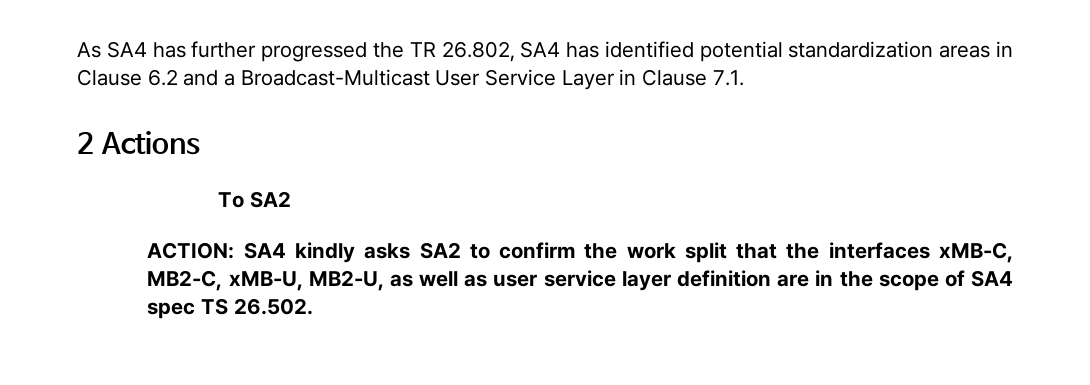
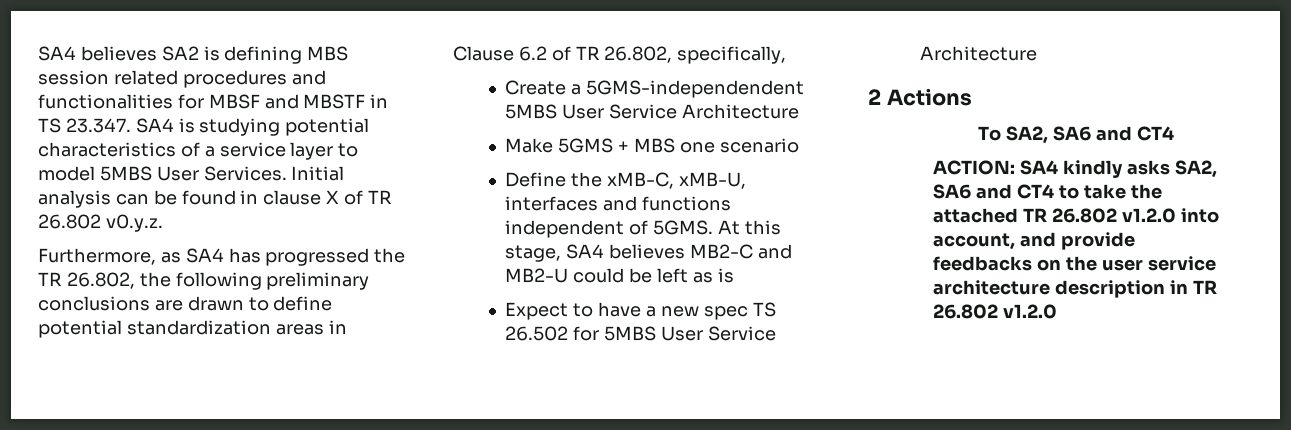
[77,41,257,58] As SA4 has further -> [38,46,349,64] [38,70,326,88] [38,94,389,109] [38,118,370,136] [38,142,359,160] [38,166,345,181] [38,190,392,208] [38,214,163,232] [38,248,261,265] SA4 believes SA2 is defining MBS session related procedures and functionalities for MBSF and MBSTF in TS 23.347. SA4 is studying potential characteristics of a service layer to model 5MBS User Services. Initial analysis can be found in clause X of TR 26.802 v0.y.z. // Furthermore, as SA4 has
[520,41,694,58] SA4 has identified -> [139,272,370,290] [38,296,333,311] the following preliminary conclusions are drawn to define
[183,69,744,90] and a Broadcast-Multicast User Service Layer in Clause 7.1. -> [551,46,787,64] [505,80,805,98] [505,104,800,119] [505,138,799,153] [505,172,747,189] [505,196,732,211] [505,220,781,238] [505,244,792,262] [505,268,734,283] [505,302,776,320] [505,326,776,341] [920,46,1038,61] of TR 26.802, specifically, // Create a 5GMS-independendent 5MBS User Service Architecture // Make 5GMS + MBS one scenario // Define the xMB-C, xMB-U, interfaces and functions independent of 5GMS. At this stage, SA4 believes MB2-C and MB2-U could be left as is // Expect to have a new spec TS 26.502 for 5MBS User Service Architecture
[249,191,291,208] SA2 -> [1006,126,1174,144] SA2, SA6 and CT4
[419,242,1013,263] [147,270,1013,291] [147,298,313,319] SA2 to confirm the work split that the interfaces xMB-C, MB2-C, xMB-U, MB2-U, as well as user service layer definition are in the scope of SA4 spec TS 26.502. -> [1174,160,1217,178] [933,184,1162,199] [933,208,1219,223] [933,232,1135,250] [933,256,1216,271] [933,280,1217,298] [933,304,1058,319] SA2, SA6 and CT4 to take the attached TR 26.802 v1.2.0 into account, and provide feedbacks on the user service architecture description in TR 26.802 v1.2.0

